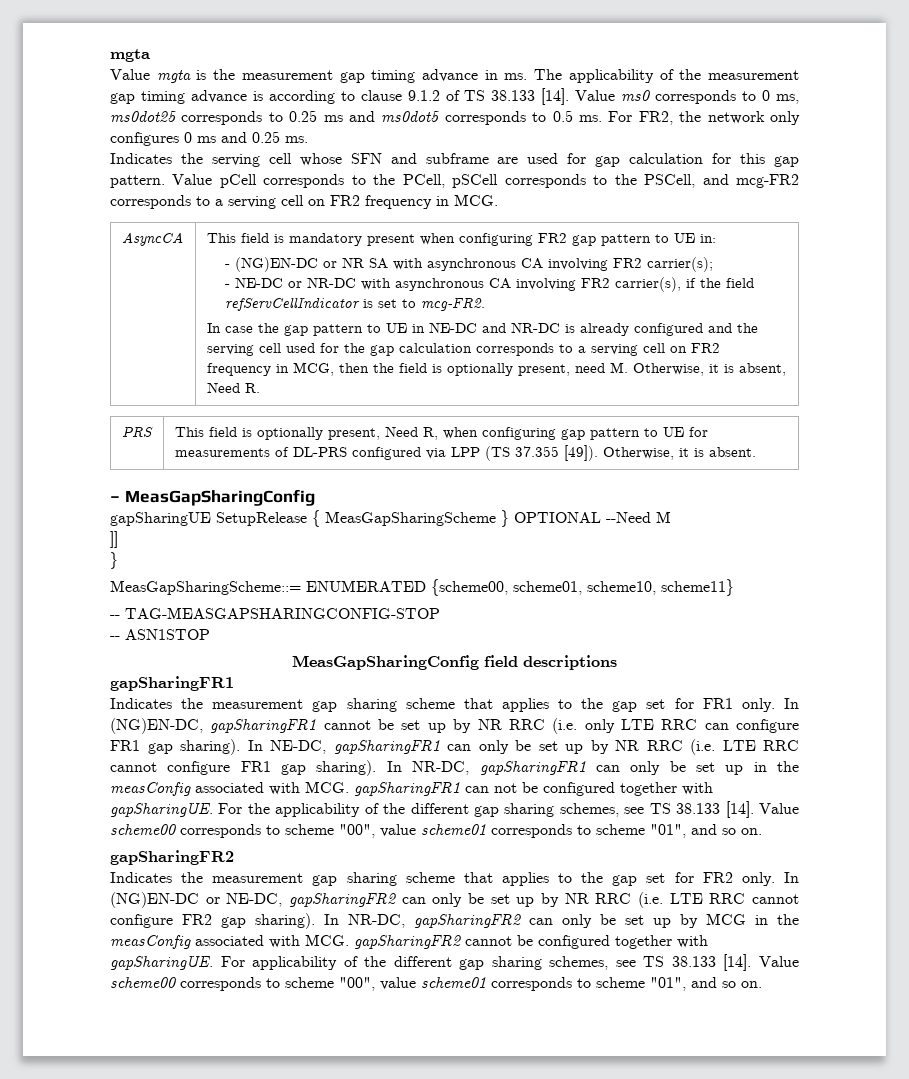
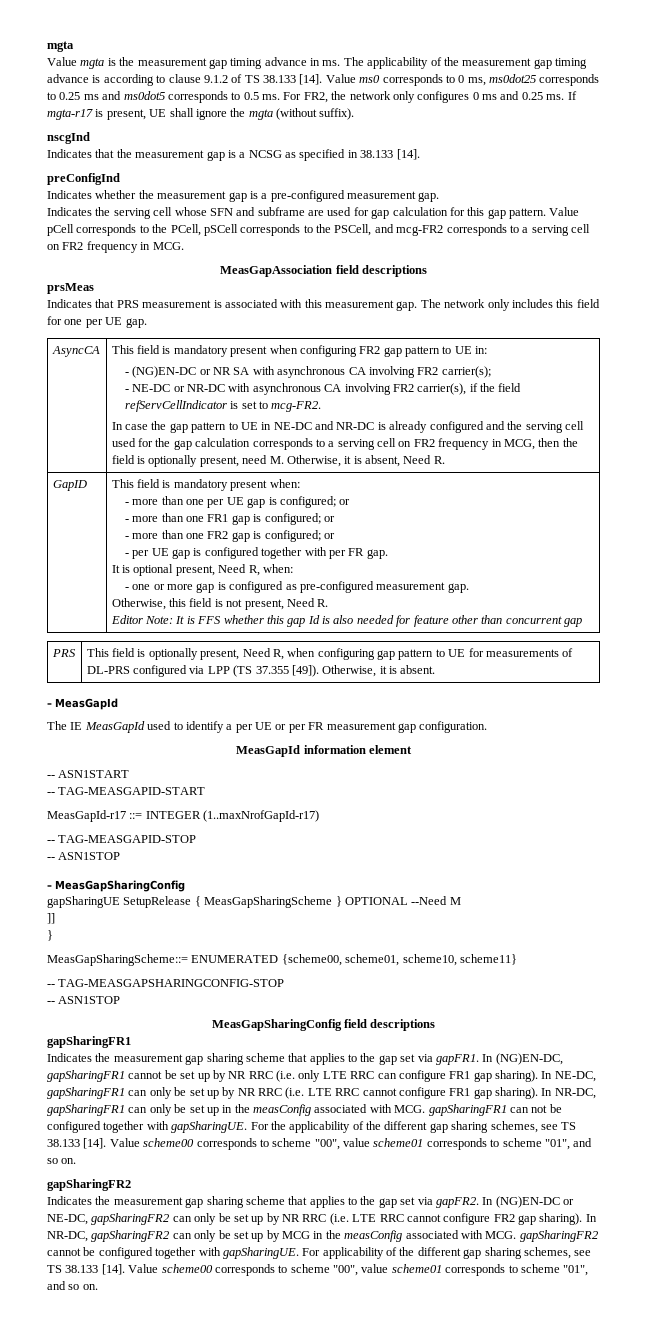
(308, 139) none -> [567,91,577,100] [47,108,355,120] [47,132,90,144] [47,149,420,161] [47,173,120,185] [47,190,440,202] If mgta-r17 is present, UE shall ignore the mgta (without suffix). // nscgInd // Indicates that the measurement gap is a NCSG as specified in 38.133 [14]. // preConfigInd // Indicates whether the measurement gap is a pre-configured measurement gap.
(498, 200) none -> [220,265,427,277] [47,283,94,294] [47,299,600,311] [47,316,147,328] // MeasGapAssociation field descriptions // prsMeas // Indicates that PRS measurement is associated with this measurement gap. The network only includes this field for one per UE gap.
(260, 388) none -> [52,480,87,491] [111,479,300,491] [124,496,351,508] [124,513,335,525] [124,530,335,542] [124,547,388,559] [111,564,293,576] [124,581,469,593] [111,598,329,610] [110,615,583,627] // GapID | This field is mandatory present when: // - more than one per UE gap is configured; or // - more than one FR1 gap is configured; or // - more than one FR2 gap is configured; or // - per UE gap is configured together with per FR gap. // It is optional present, Need R, when: // - one or more gap is configured as pre-configured measurement gap. // Otherwise, this field is not present, Need R. // Editor Note: It is FFS whether this gap Id is also needed for feature other than concurrent gap
(756, 452) none -> [47,698,118,710] [47,721,488,733] [236,745,412,757] [47,770,130,778] [47,787,206,795] [47,810,320,822] [47,835,197,843] [47,852,121,860] // – MeasGapId // The IE MeasGapId used to identify a per UE or per FR measurement gap configuration. // MeasGapId information element // -- ASN1START // -- TAG-MEASGAPID-START // MeasGapId-r17 ::= INTEGER (1..maxNrofGapId-r17) // -- TAG-MEASGAPID-STOP // -- ASN1STOP
[674,698,775,712] for FR1 only. -> [417,1054,479,1065] via gapFR1.
[674,872,775,886] for FR2 only. -> [417,1197,479,1208] via gapFR2.

